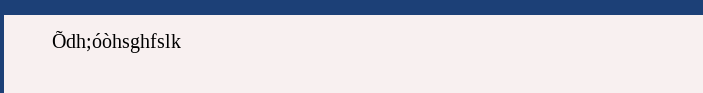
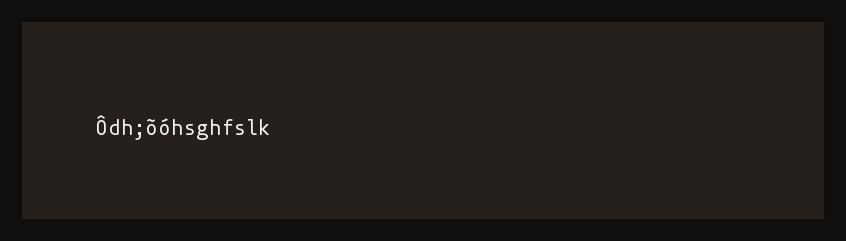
[52,30,181,53] Õdh;óòhsghfslk -> [95,115,270,140] Ôdh;õóhsghfslk

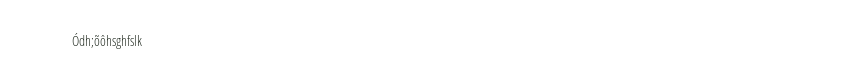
[95,115,270,140] Ôdh;õóhsghfslk -> [72,33,142,49] Ódh;õôhsghfslk

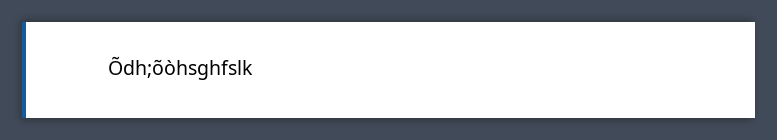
[72,33,142,49] Ódh;õôhsghfslk -> [108,56,253,80] Õdh;õòhsghfslk

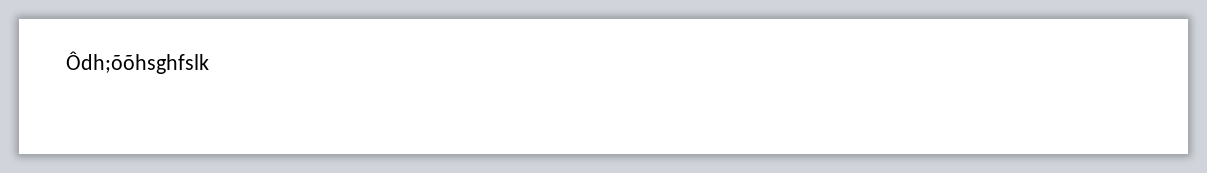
[108,56,253,80] Õdh;õòhsghfslk -> [66,51,209,74] Ôdh;õõhsghfslk

